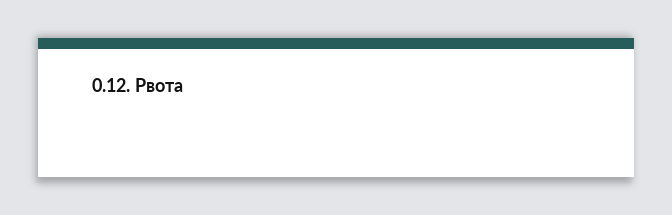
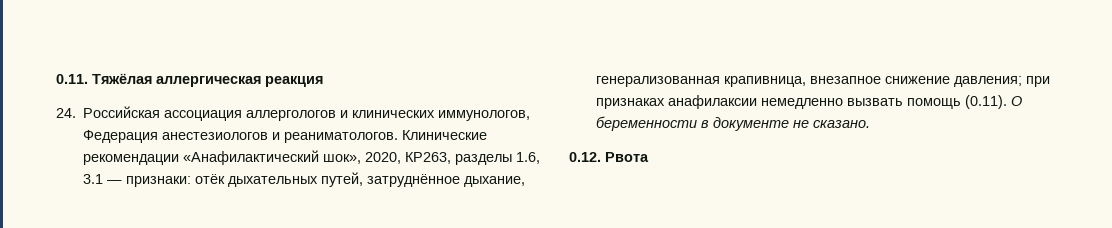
(92, 85) none -> [56,73,323,87] [56,106,531,121] [83,130,488,143] [83,150,541,165] [83,172,526,187] [596,76,1051,87] [596,95,1023,109] [596,116,871,131] 0.11. Тяжёлая аллергическая реакция // 24. Российская ассоциация аллергологов и клинических иммунологов, Федерация анестезиологов и реаниматологов. Клинические рекомендации «Анафилактический шок», 2020, КР263, разделы 1.6, 3.1 — признаки: отёк дыхательных путей, затруднённое дыхание, генерализованная крапивница, внезапное снижение давления; при признаках анафилаксии немедленно вызвать помощь (0.11). О беременности в документе не сказано. //

